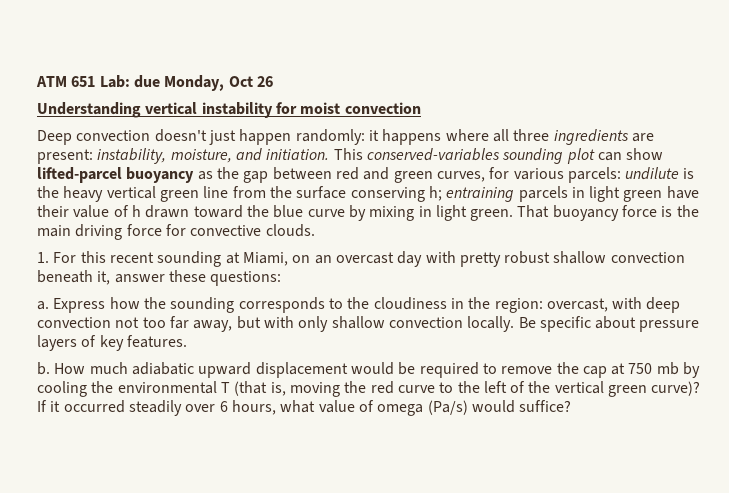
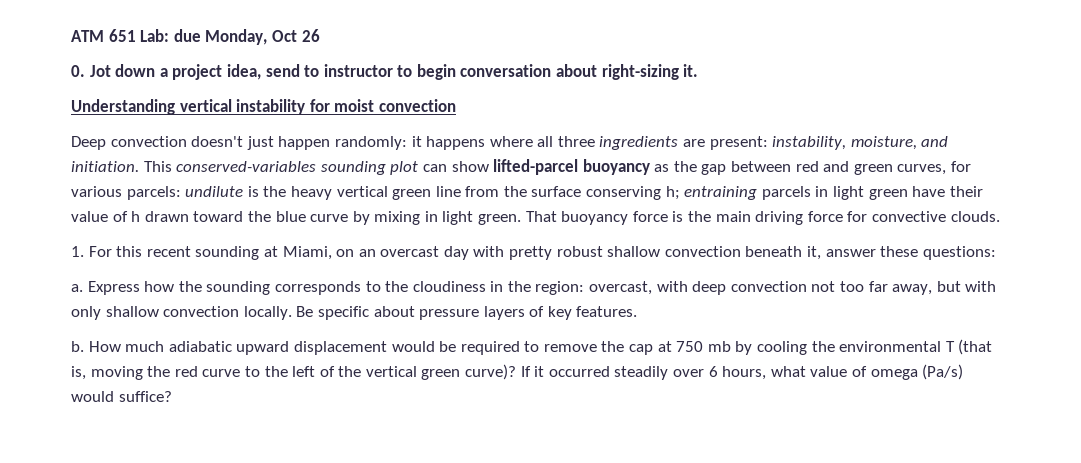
(273, 81) none -> [71,64,699,80] // 0. Jot down a project idea, send to instructor to begin conversation about right-sizing it.

